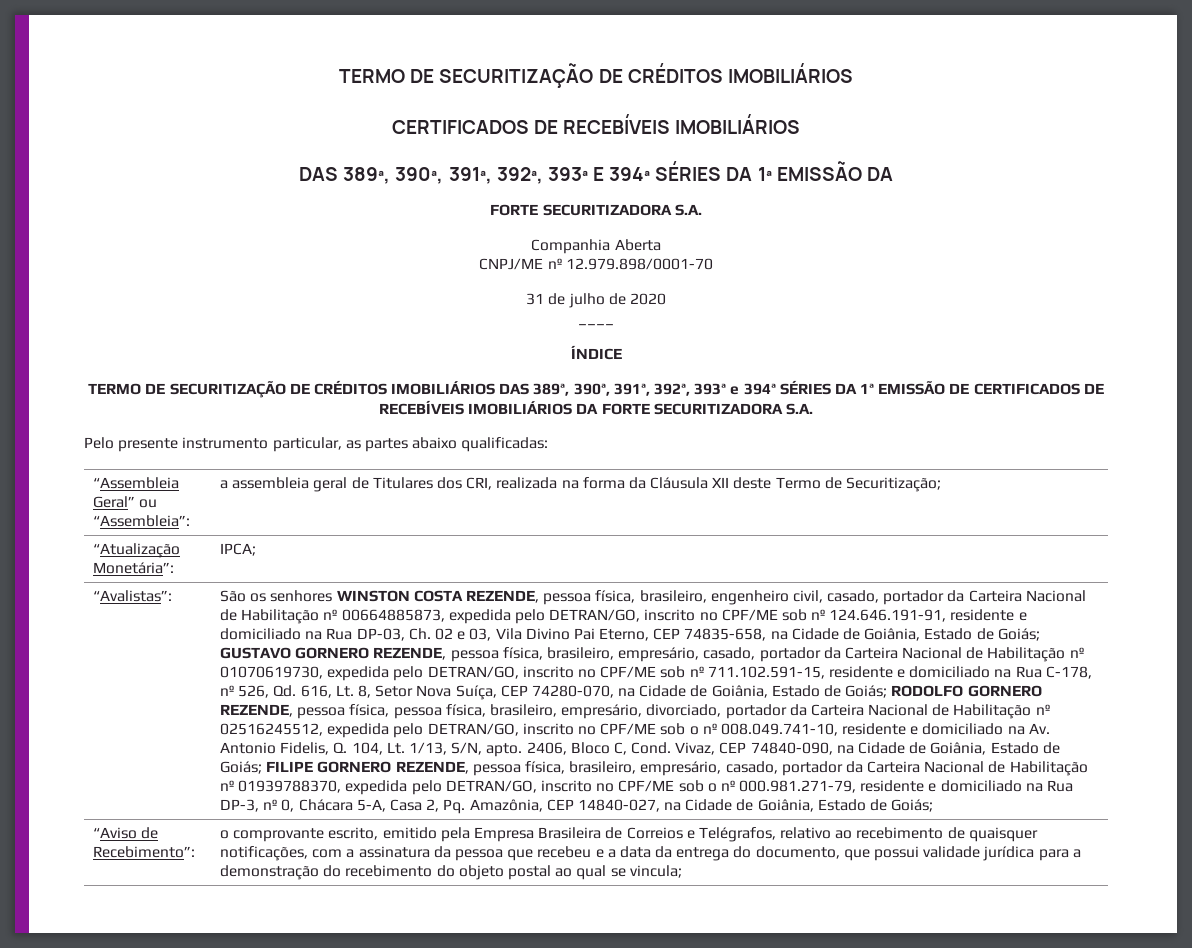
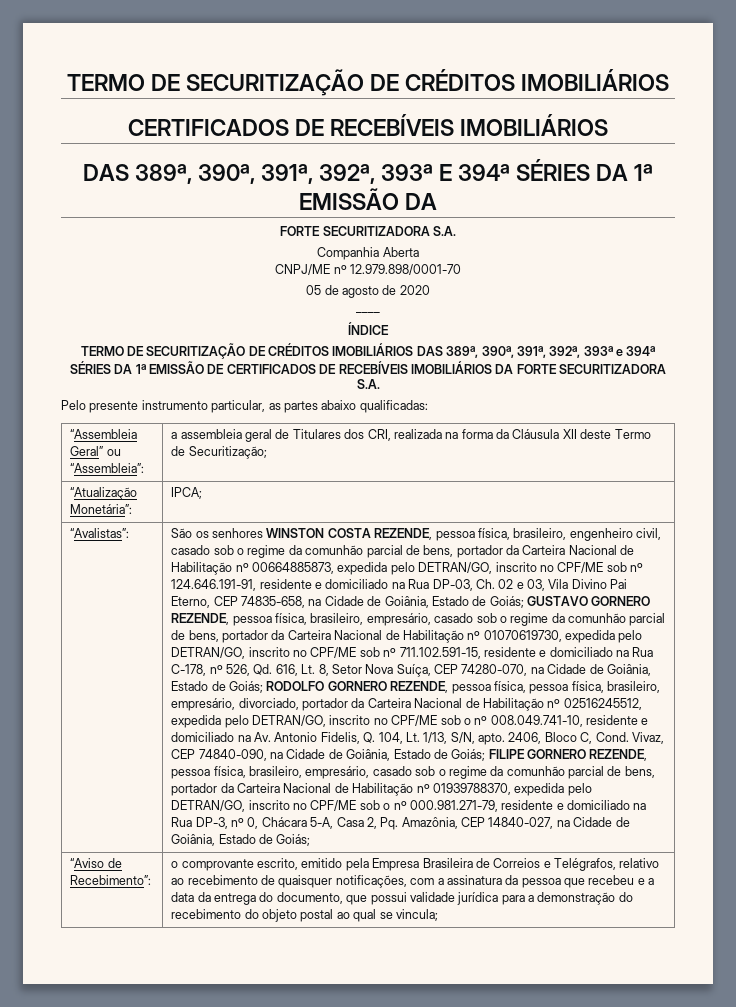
[526,293,605,308] 31 de julho -> [306,285,379,298] 05 de agosto
[827,590,880,603] casado, -> [171,545,454,558] casado sob o regime da comunhão parcial de bens,
[703,647,756,660] casado, -> [434,613,666,626] [171,630,219,642] casado sob o regime da comunhão parcial de bens,
[725,761,778,774] casado, -> [372,766,655,779] casado sob o regime da comunhão parcial de bens,

